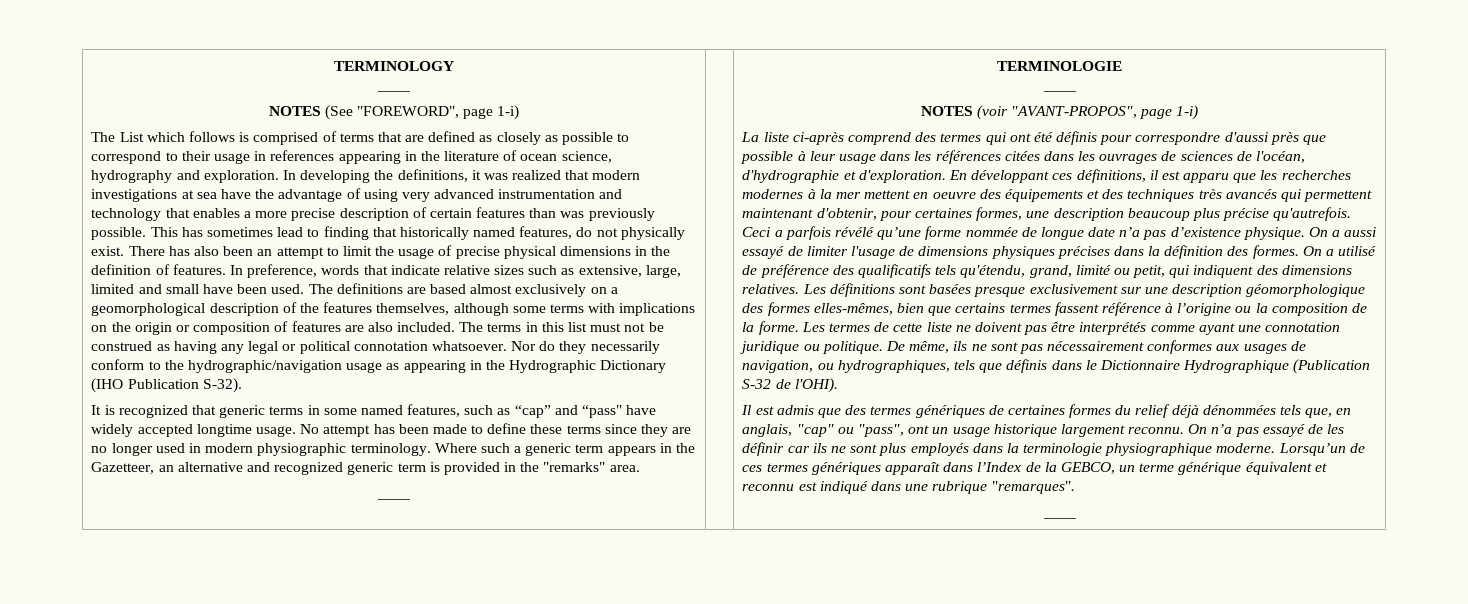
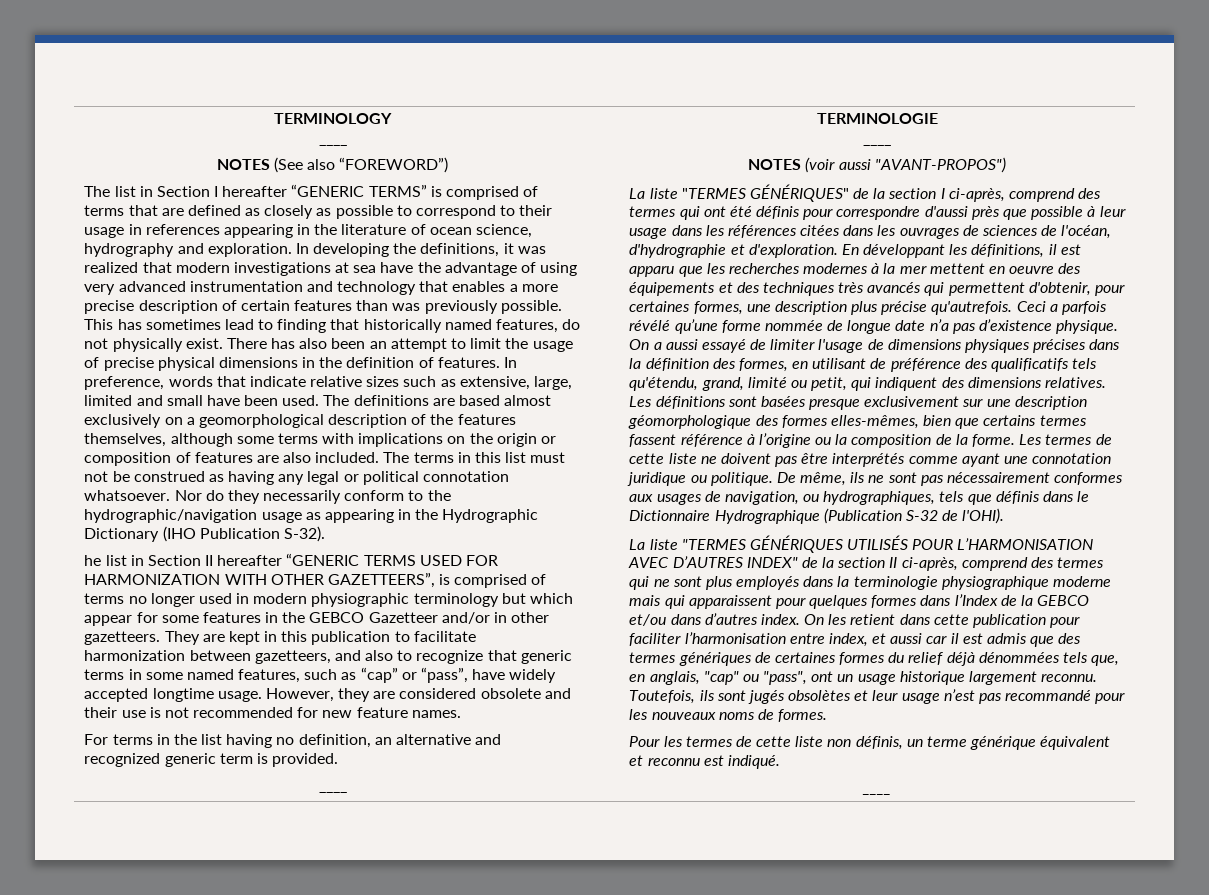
[357,105,520,120] [91,131,235,142] "FOREWORD", page 1-i) // The List which follows -> [307,157,449,173] [84,184,427,197] also “FOREWORD”) // The list in Section I hereafter “GENERIC TERMS”
[91,405,188,418] It is recognized -> [84,553,499,566] [84,572,547,588] [84,593,574,607] [84,612,550,626] [84,631,476,645] [84,650,484,664] he list in Section II hereafter “GENERIC TERMS USED FOR HARMONIZATION WITH OTHER GAZETTEERS”, is comprised of terms no longer used in modern physiographic terminology but which appear for some features in the GEBCO Gazetteer and/or in other gazetteers. They are kept in this publication to facilitate harmonization between gazetteers, and also to recognize
[554,405,622,418] and “pass" -> [401,667,469,683] or “pass”,
[300,423,692,437] [91,443,695,456] [91,462,155,474] No attempt has been made to define these terms since they are no longer used in modern physiographic terminology. Where such a generic term appears in the Gazetteer, -> [265,688,571,702] [84,707,461,718] [84,734,371,748] However, they are considered obsolete and their use is not recommended for new feature names. // For terms in the list having no definition,
[443,462,640,475] provided in the "remarks" area. -> [272,753,339,767] provided.
[1011,105,1199,120] [741,132,844,145] "AVANT-PROPOS", page 1-i) // La liste ci-après -> [838,157,1006,173] [629,184,1005,202] aussi "AVANT-PROPOS") // La liste "TERMES GÉNÉRIQUES" de la section I ci-après,
[1052,173,1073,180] ces -> [949,244,969,255] les
[742,208,814,218] maintenant -> (1025, 289) none
[1127,208,1190,221] beaucoup -> (847, 308) none
[1252,245,1377,259] formes. On a utilisé -> [738,358,867,372] formes, en utilisant
[741,405,752,415] Il -> [629,535,1094,553] [628,556,1105,571] [629,576,1112,590] [629,594,1090,609] [629,613,1081,628] [629,632,959,647] La liste "TERMES GÉNÉRIQUES UTILISÉS POUR L’HARMONISATION AVEC D’AUTRES INDEX" de la section II ci-après, comprend des termes qui ne sont plus employés dans la terminologie physiographique moderne mais qui apparaissent pour quelques formes dans l’Index de la GEBCO et/ou dans d’autres index. On les retient dans cette publication pour faciliter l’harmonisation entre index, et aussi car il
[1188,424,1345,437] [742,442,1365,456] [742,462,1115,475] On n’a pas essayé de les définir car ils ne sont plus employés dans la terminologie physiographique moderne. Lorsqu’un de ces termes génériques apparaît dans l’Index de la GEBCO, -> [629,689,1126,704] [629,709,828,722] [629,736,903,750] Toutefois, ils sont jugés obsolètes et leur usage n’est pas recommandé pour les nouveaux noms de formes. // Pour les termes de cette liste non définis,
[819,481,1075,494] indiqué dans une rubrique "remarques". -> [727,755,780,769] indiqué.

